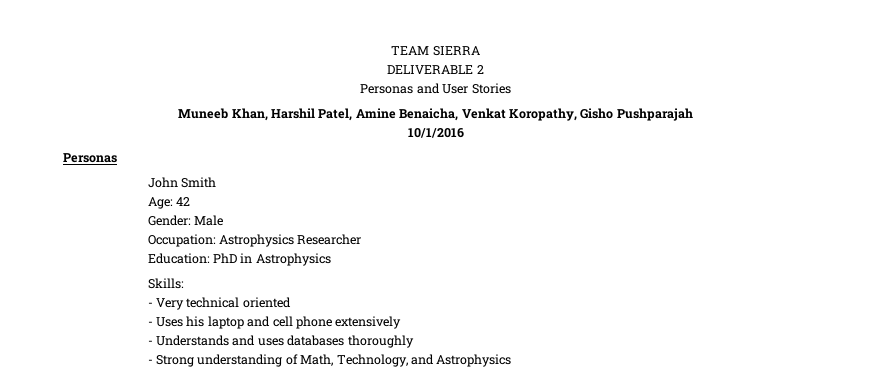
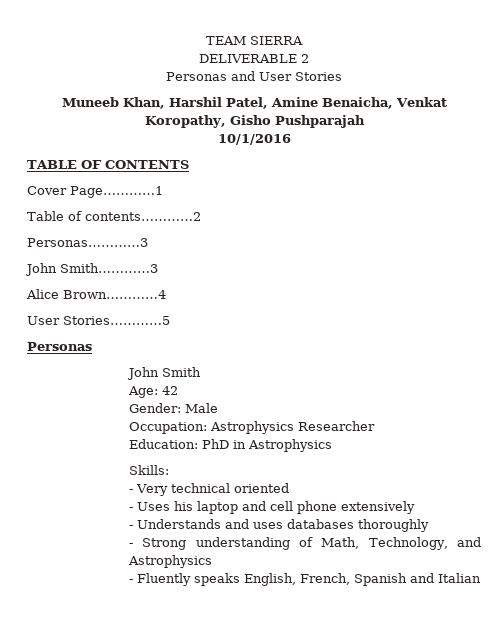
(464, 133) none -> [27,160,189,169] [27,186,163,198] [27,211,201,221] [27,238,148,247] [25,263,158,276] [26,289,166,299] [27,316,170,325] // TABLE OF CONTENTS // Cover Page…………1 // Table of contents…………2 // Personas…………3 // John Smith…………3 // Alice Brown…………4 // User Stories…………5
(512, 360) none -> [129,573,482,586] // - Fluently speaks English, French, Spanish and Italian

